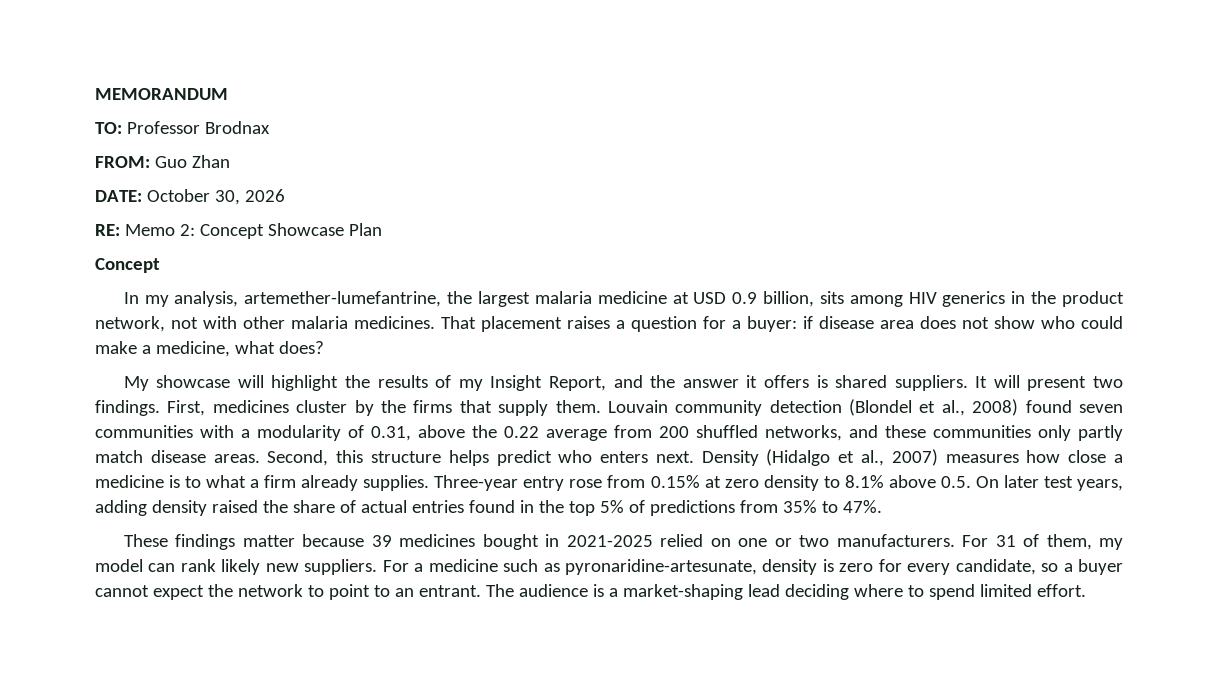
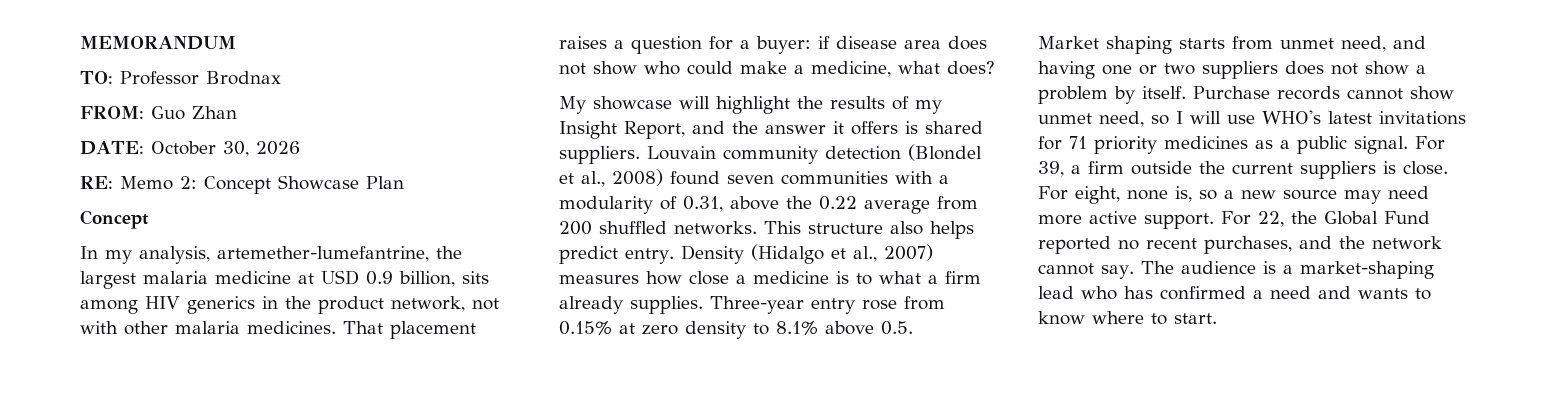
[975,375,1123,391] [95,400,601,416] It will present two findings. First, medicines cluster by the firms that supply them. -> (640, 155) none
[765,425,1123,441] [95,450,694,466] networks, and these communities only partly match disease areas. Second, this structure helps predict who enters next. -> [674,221,974,239] [559,246,674,264] networks. This structure also helps predict entry.
[975,475,1124,491] [95,500,882,516] [123,534,1123,550] [95,559,1124,575] [95,584,481,600] On later test years, adding density raised the share of actual entries found in the top 5% of predictions from 35% to 47%. // These findings matter because 39 medicines bought in 2021-2025 relied on one or two manufacturers. For 31 of them, my model can rank likely new suppliers. For a medicine such as pyronaridine-artesunate, density is zero for every candidate, so a buyer cannot expect the network to point to an entrant. -> [1038,36,1426,54] [1038,61,1426,79] [1038,86,1454,104] [1038,110,1466,127] [1038,136,1445,154] [1038,161,1448,179] [1038,186,1429,204] [1038,211,1430,229] [1038,236,1442,254] [1038,263,1134,279] // Market shaping starts from unmet need, and having one or two suppliers does not show a problem by itself. Purchase records cannot show unmet need, so I will use WHO's latest invitations for 71 priority medicines as a public signal. For 39, a firm outside the current suppliers is close. For eight, none is, so a new source may need more active support. For 22, the Global Fund reported no recent purchases, and the network cannot say.
[784,584,1086,600] deciding where to spend limited effort. -> [1081,286,1431,300] [1038,311,1217,325] who has confirmed a need and wants to know where to start.

